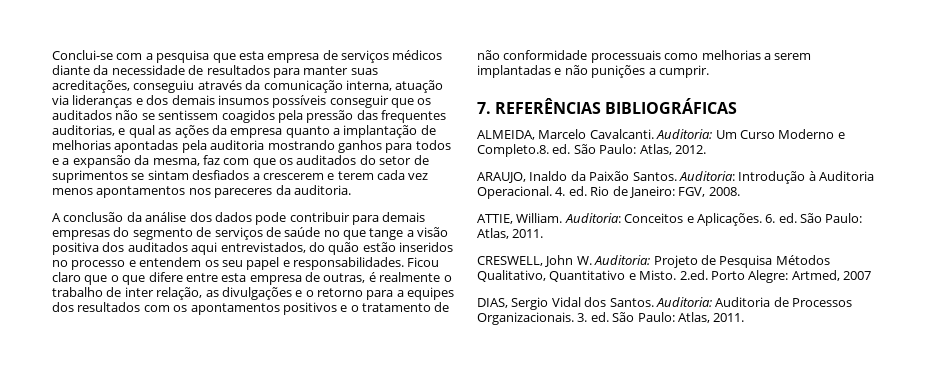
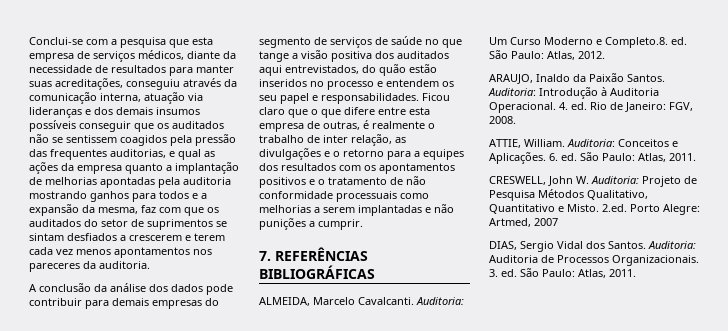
[392,50,443,60] médicos -> [138,50,184,60] médicos,

